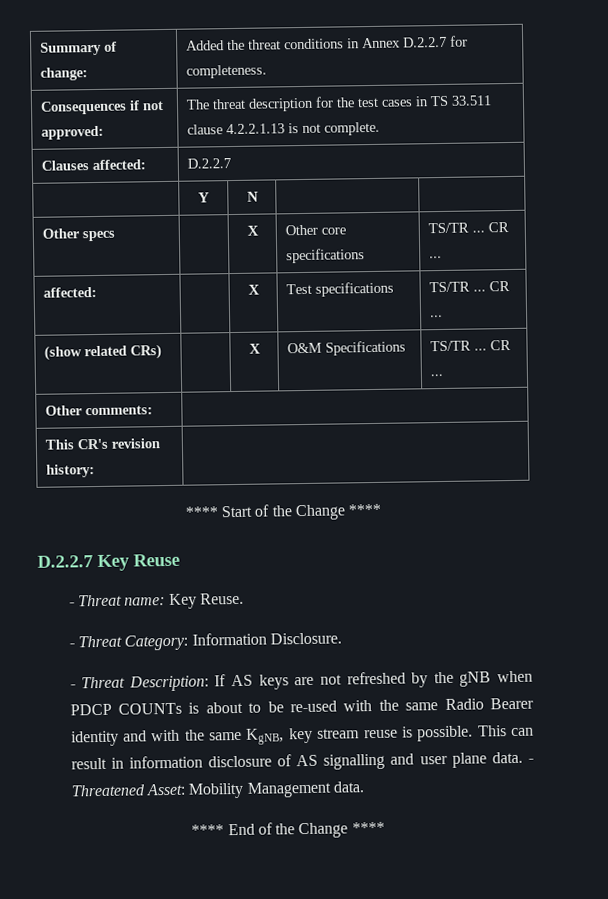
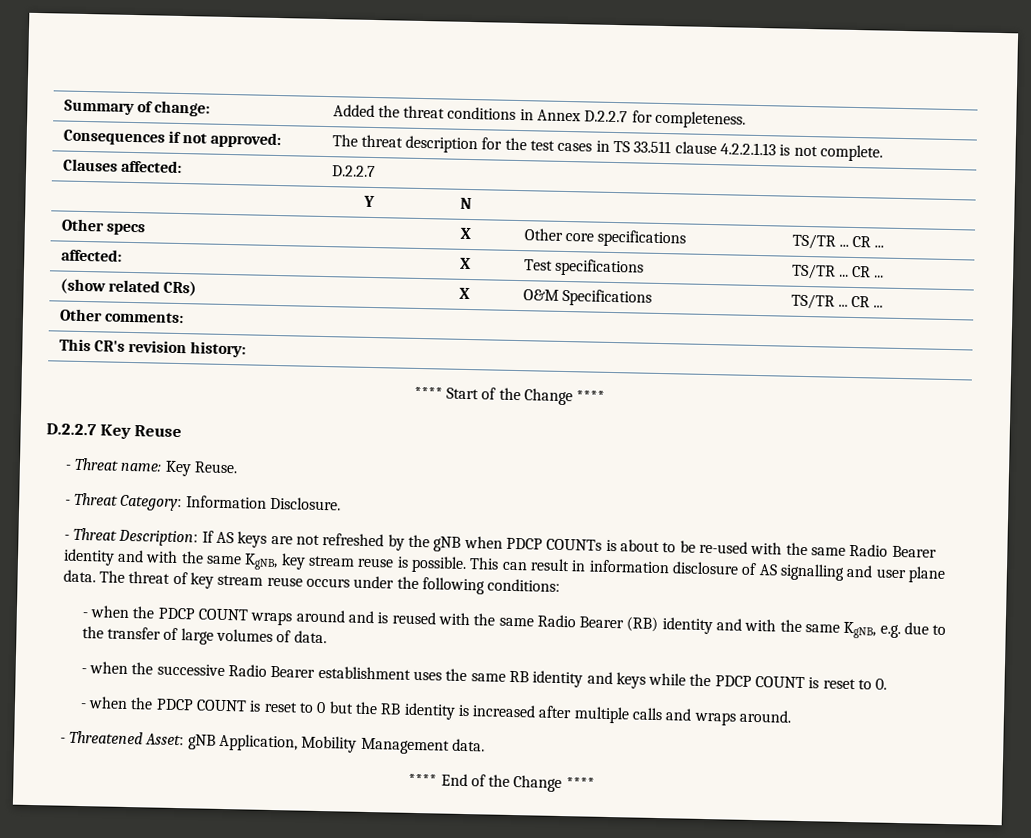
(523, 757) none -> [99,570,561,595] [81,605,947,639] [81,626,327,645] [80,661,888,690] [79,696,792,726] The threat of key stream reuse occurs under the following conditions: // - when the PDCP COUNT wraps around and is reused with the same Radio Bearer (RB) identity and with the same KgNB, e.g. due to the transfer of large volumes of data. // - when the successive Radio Bearer establishment uses the same RB identity and keys while the PDCP COUNT is reset to 0. // - when the PDCP COUNT is reset to 0 but the RB identity is increased after multiple calls and wraps around. //
(185, 789) none -> [187,733,299,752] gNB Application,

